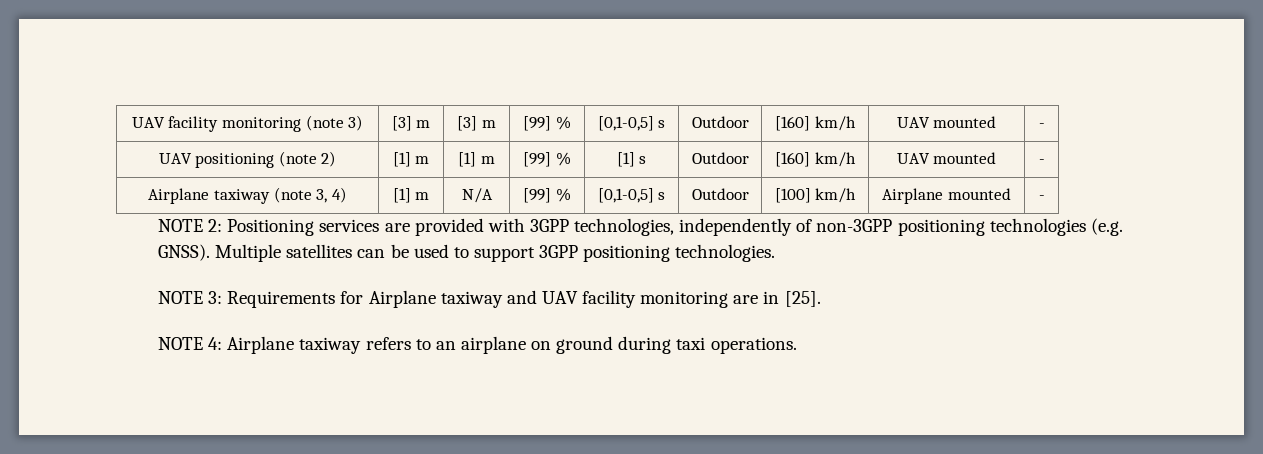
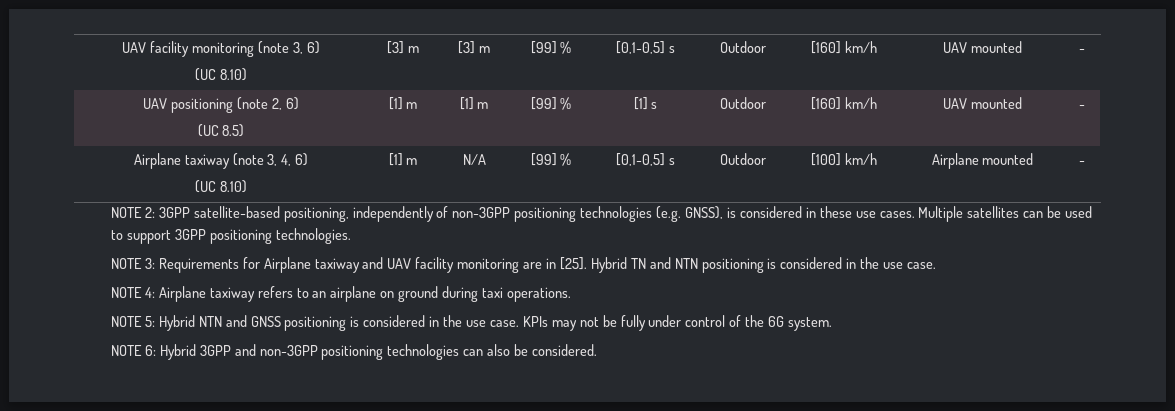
[348,115,364,131] 3) -> [292,41,320,54] [195,68,247,81] 3, 6) // (UC 8.10)
[321,151,337,167] 2) -> [271,97,299,110] [197,124,245,137] 2, 6) // (UC 8.5)
[331,187,347,203] 4) -> [281,153,309,166] [195,180,247,193] 4, 6) // (UC 8.10)
[227,218,675,236] Positioning services are provided with 3GPP technologies, -> [158,206,349,222] 3GPP satellite-based positioning,
[158,244,211,261] GNSS). -> [685,206,915,219] GNSS), is considered in these use cases.
(821, 299) none -> [590,257,936,273] Hybrid TN and NTN positioning is considered in the use case.
(797, 345) none -> [110,315,832,331] [110,344,598,360] // NOTE 5: Hybrid NTN and GNSS positioning is considered in the use case. KPIs may not be fully under control of the 6G system. // NOTE 6: Hybrid 3GPP and non-3GPP positioning technologies can also be considered.

